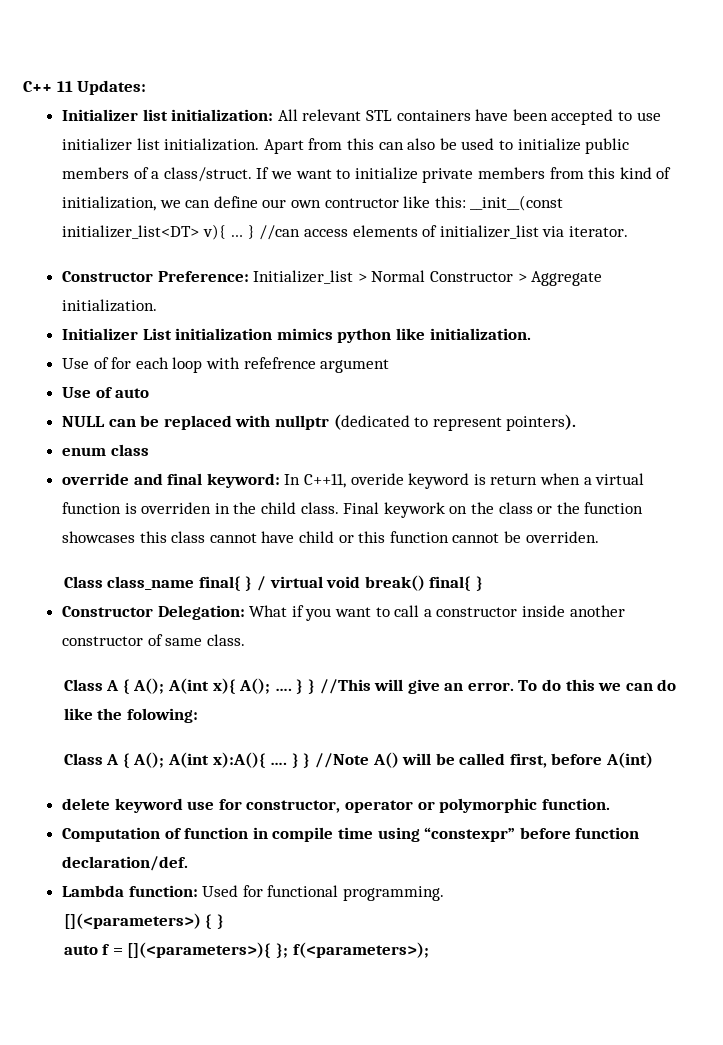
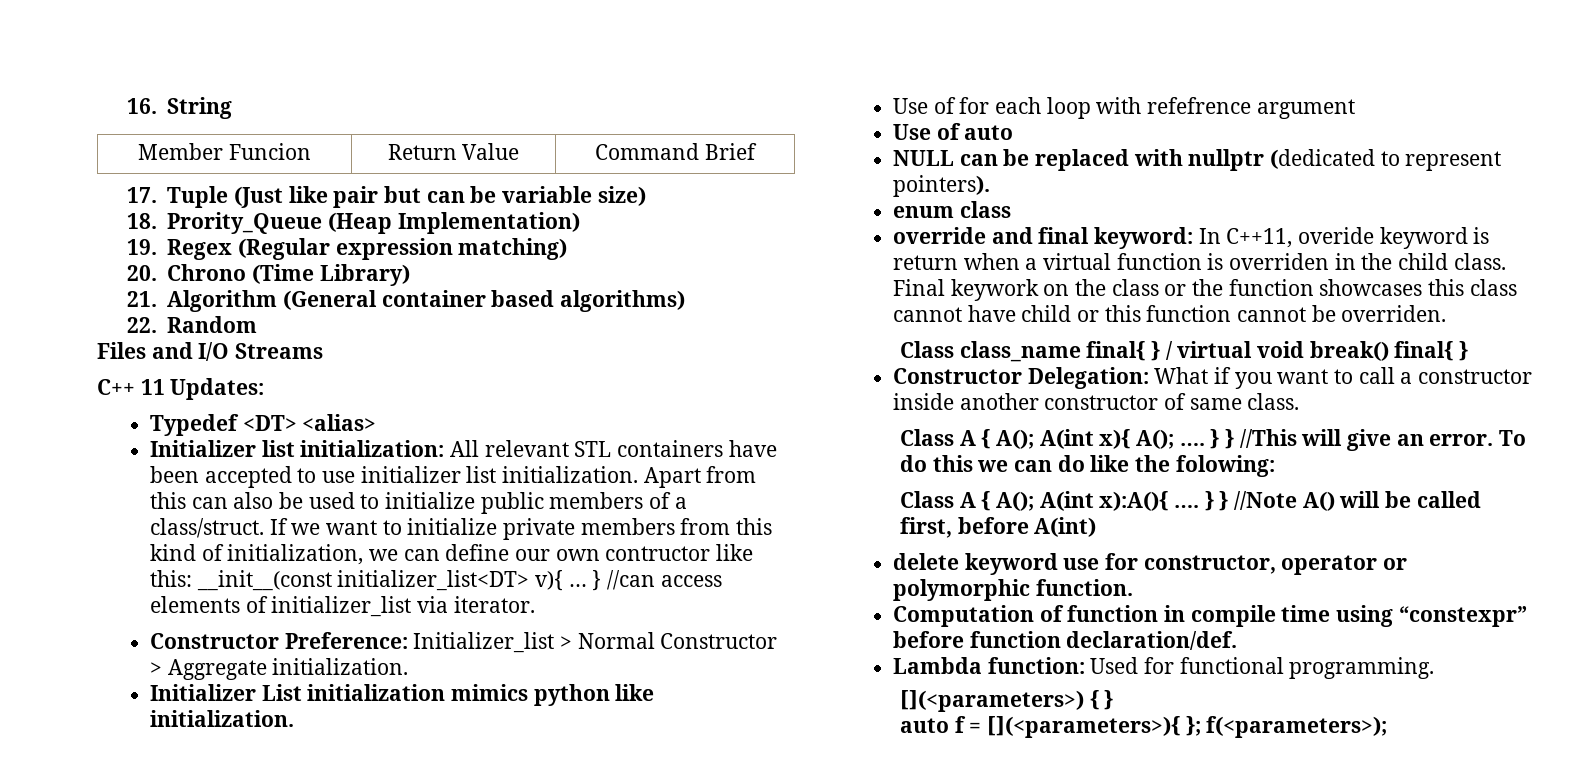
(23, 86) none -> [126,97,233,119] [138,143,311,160] [387,143,520,160] [595,143,757,160] [126,186,646,208] [126,212,580,234] [126,238,568,260] [126,264,410,286] [126,290,686,312] [126,316,258,333] [97,342,324,361] 16. String // Member Funcion | Return Value | Command Brief // 17. Tuple (Just like pair but can be variable size) // 18. Prority_Queue (Heap Implementation) // 19. Regex (Regular expression matching) // 20. Chrono (Time Library) // 21. Algorithm (General container based algorithms) // 22. Random // Files and I/O Streams //
(147, 87) none -> [150,414,377,436] // Typedef <DT> <alias>

